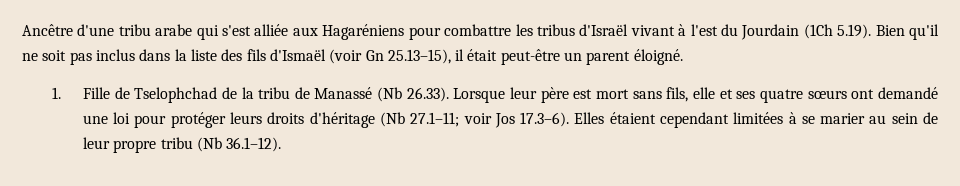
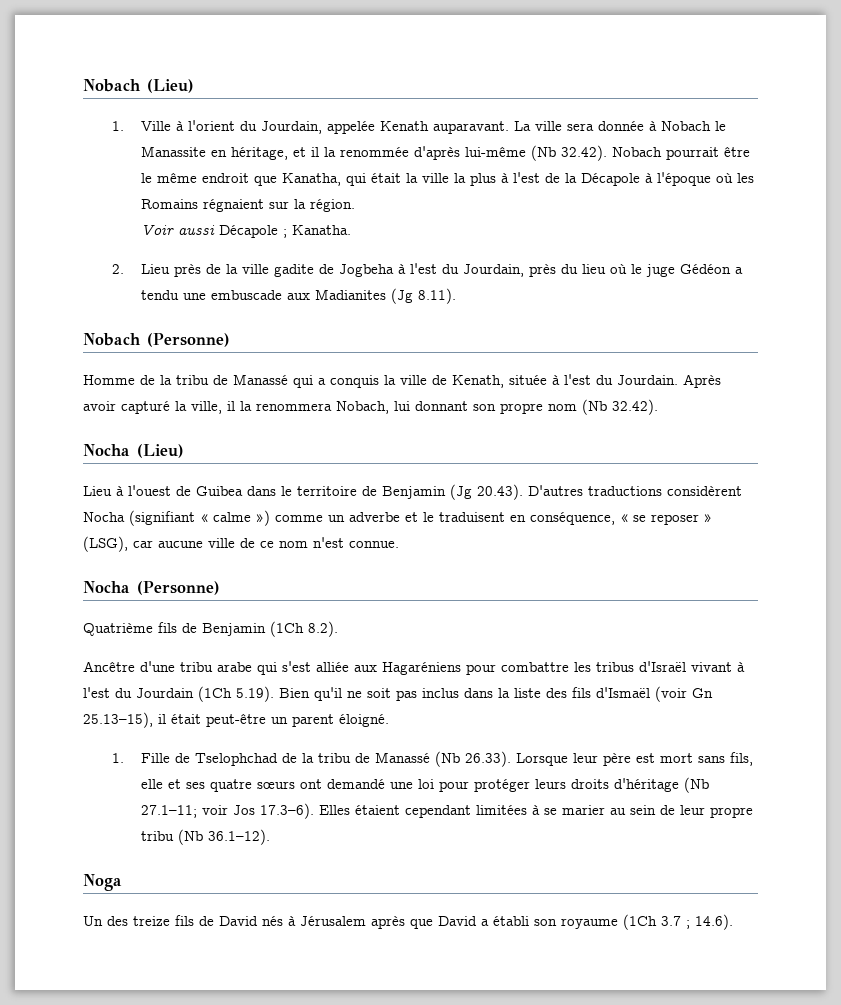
(22, 30) none -> [83,79,194,93] [111,120,726,134] [140,145,750,161] [140,172,754,186] [140,199,355,212] [140,224,351,238] [111,263,743,277] [140,288,456,304] [83,333,230,347] [83,374,721,388] [83,399,658,415] [83,444,184,458] [83,484,742,500] [83,510,712,526] [83,536,399,552] [83,581,220,595] [83,621,338,637] Nobach (Lieu) // 1. Ville à l'orient du Jourdain, appelée Kenath auparavant. La ville sera donnée à Nobach le Manassite en héritage, et il la renommée d'après lui-même (Nb 32.42). Nobach pourrait être le même endroit que Kanatha, qui était la ville la plus à l'est de la Décapole à l'époque où les Romains régnaient sur la région. // Voir aussi Décapole ; Kanatha. // 2. Lieu près de la ville gadite de Jogbeha à l'est du Jourdain, près du lieu où le juge Gédéon a tendu une embuscade aux Madianites (Jg 8.11). // Nobach (Personne) // Homme de la tribu de Manassé qui a conquis la ville de Kenath, située à l'est du Jourdain. Après avoir capturé la ville, il la renommera Nobach, lui donnant son propre nom (Nb 32.42). // Nocha (Lieu) // Lieu à l'ouest de Guibea dans le territoire de Benjamin (Jg 20.43). D'autres traductions considèrent Nocha (signifiant « calme ») comme un adverbe et le traduisent en conséquence, « se reposer » (LSG), car aucune ville de ce nom n'est connue. // Nocha (Personne) // Quatrième fils de Benjamin (1Ch 8.2). //
(282, 144) none -> [83,874,122,891] [83,914,733,930] // Noga // Un des treize fils de David nés à Jérusalem après que David a établi son royaume (1Ch 3.7 ; 14.6).

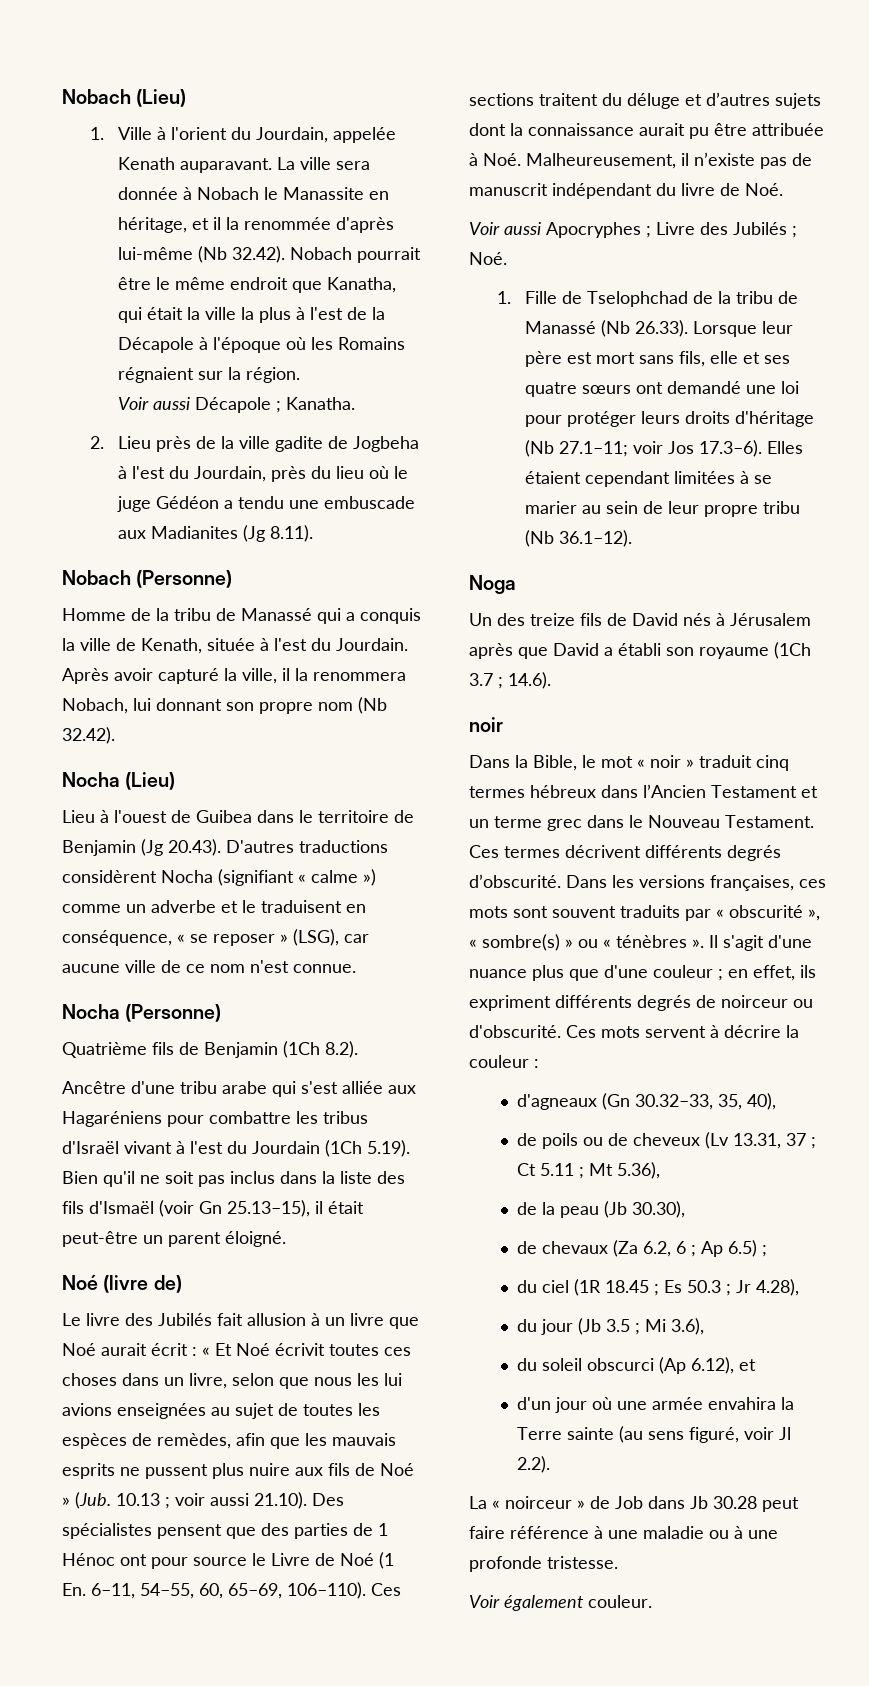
(389, 720) none -> [62,1275,182,1293] [62,1313,419,1329] [62,1343,411,1356] [62,1373,402,1389] [62,1403,380,1419] [62,1433,396,1449] [62,1463,414,1479] [62,1492,344,1509] [62,1523,388,1539] [62,1552,394,1569] [62,1582,401,1599] [469,92,821,109] [469,123,824,139] [469,152,812,169] [469,183,783,199] [469,222,797,238] [469,252,507,265] // Noé (livre de) // Le livre des Jubilés fait allusion à un livre que Noé aurait écrit : « Et Noé écrivit toutes ces choses dans un livre, selon que nous les lui avions enseignées au sujet de toutes les espèces de remèdes, afin que les mauvais esprits ne pussent plus nuire aux fils de Noé » (Jub. 10.13 ; voir aussi 21.10). Des spécialistes pensent que des parties de 1 Hénoc ont pour source le Livre de Noé (1 En. 6–11, 54–55, 60, 65–69, 106–110). Ces sections traitent du déluge et d’autres sujets dont la connaissance aurait pu être attribuée à Noé. Malheureusement, il n’existe pas de manuscrit indépendant du livre de Noé. // Voir aussi Apocryphes ; Livre des Jubilés ; Noé.
(733, 922) none -> [469,717,503,732] [469,755,789,771] [469,784,818,798] [469,815,814,831] [469,845,781,861] [469,874,826,891] [469,905,820,921] [469,934,812,951] [469,965,816,981] [469,995,813,1011] [469,1025,799,1038] [469,1055,539,1068] [516,1093,776,1110] [516,1132,816,1149] [516,1162,660,1179] [516,1201,685,1218] [516,1240,767,1257] [516,1279,799,1296] [516,1318,704,1335] [516,1357,756,1374] [516,1397,794,1413] [516,1426,791,1443] [516,1456,550,1473] [469,1496,799,1512] [469,1526,778,1539] [469,1556,618,1572] [469,1595,652,1611] // noir // Dans la Bible, le mot « noir » traduit cinq termes hébreux dans l’Ancien Testament et un terme grec dans le Nouveau Testament. Ces termes décrivent différents degrés d’obscurité. Dans les versions françaises, ces mots sont souvent traduits par « obscurité », « sombre(s) » ou « ténèbres ». Il s'agit d'une nuance plus que d'une couleur ; en effet, ils expriment différents degrés de noirceur ou d'obscurité. Ces mots servent à décrire la couleur : // d'agneaux (Gn 30.32–33, 35, 40), // de poils ou de cheveux (Lv 13.31, 37 ; Ct 5.11 ; Mt 5.36), // de la peau (Jb 30.30), // de chevaux (Za 6.2, 6 ; Ap 6.5) ; // du ciel (1R 18.45 ; Es 50.3 ; Jr 4.28), // du jour (Jb 3.5 ; Mi 3.6), // du soleil obscurci (Ap 6.12), et // d'un jour où une armée envahira la Terre sainte (au sens figuré, voir Jl 2.2). // La « noirceur » de Job dans Jb 30.28 peut faire référence à une maladie ou à une profonde tristesse. // Voir également couleur.

